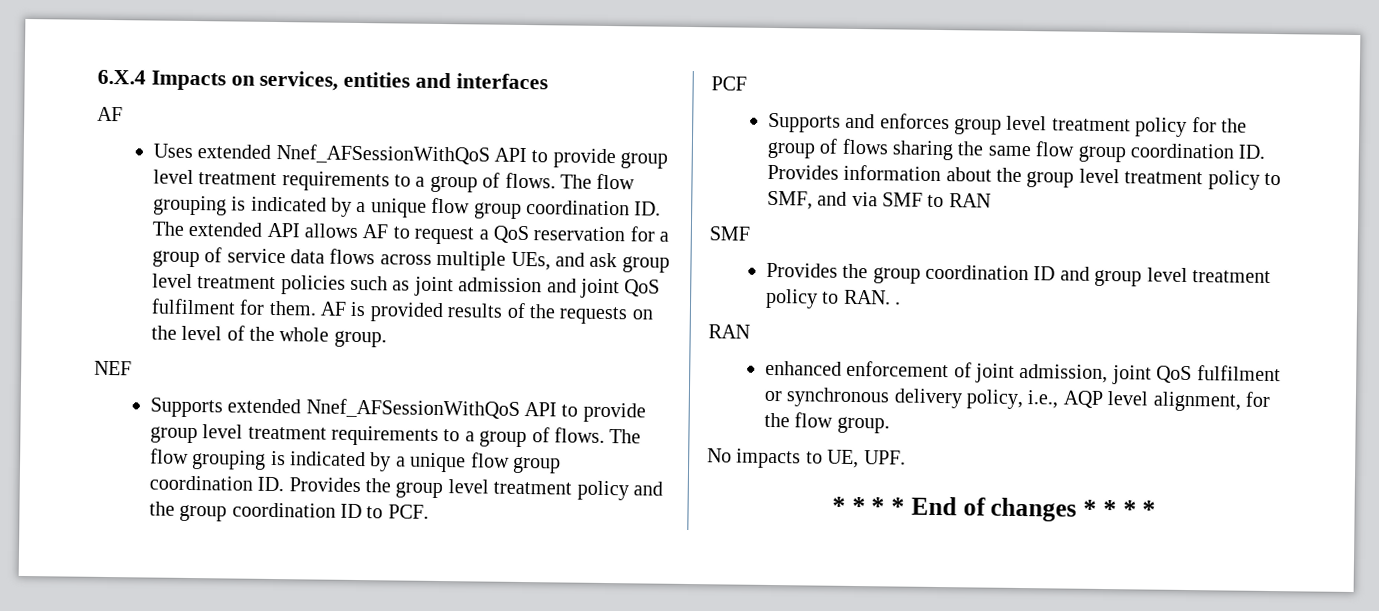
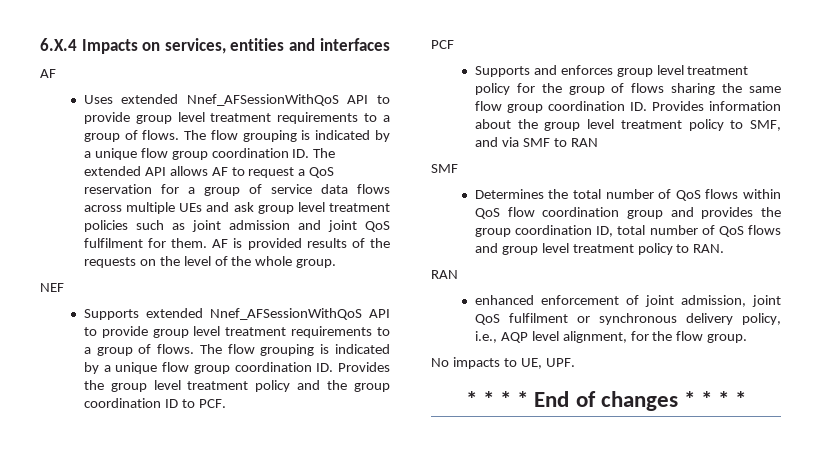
[510,251,551,271] UEs, -> [179,203,203,212] UEs
[765,262,1056,284] Provides the group coordination ID -> [474,189,782,201] [474,207,781,219] [474,225,781,237] Determines the total number of QoS flows within QoS flow coordination group and provides the group coordination ID, total number of QoS flows
[894,301,901,305] . -> (725, 248) none

